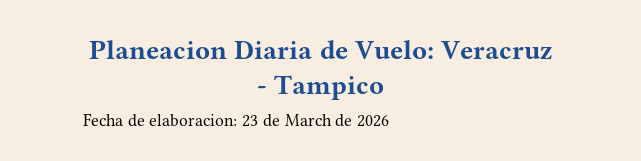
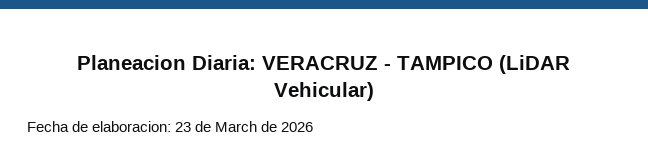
[234,40,553,60] [256,75,385,100] Diaria de Vuelo: Veracruz - Tampico -> [192,55,570,74] [273,82,374,101] Diaria: VERACRUZ - TAMPICO (LiDAR Vehicular)

